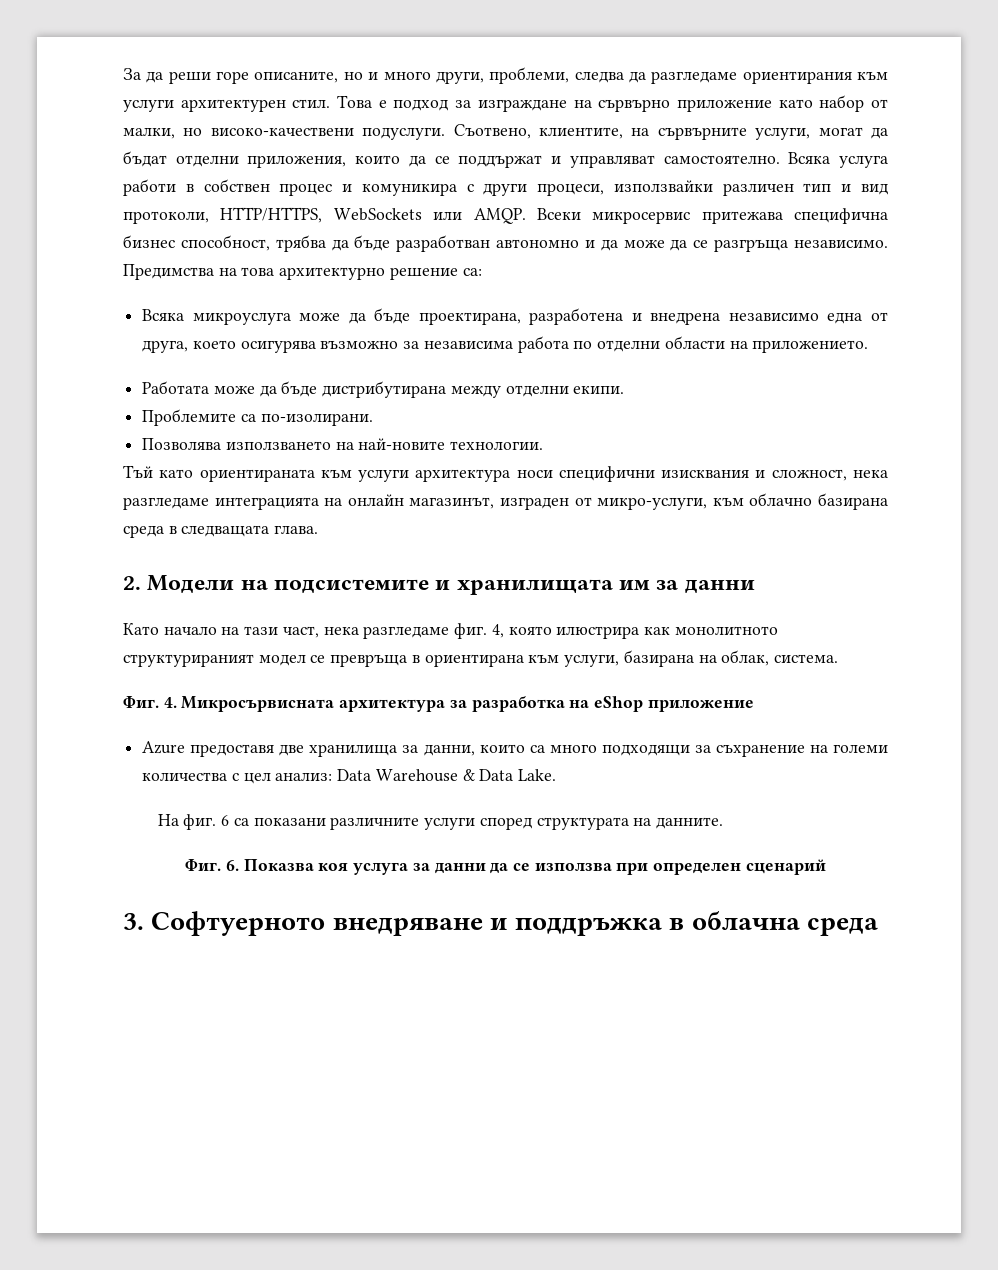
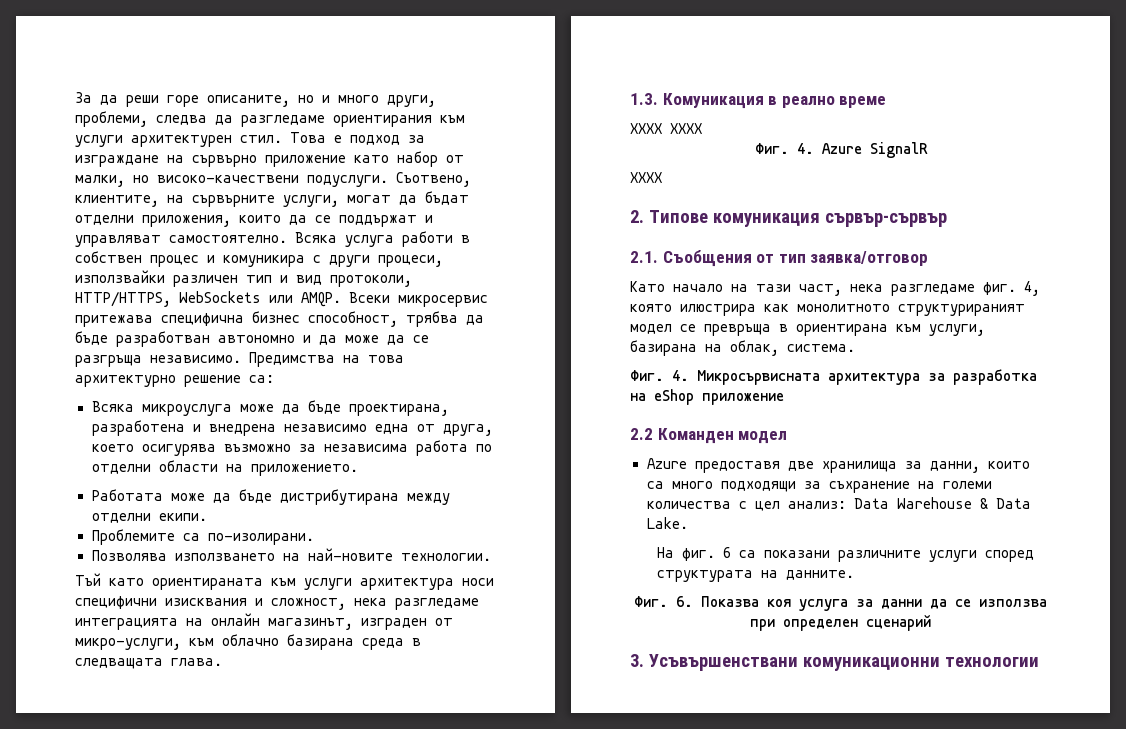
[123,575,755,595] 2. Модели на подсистемите и хранилищата им за данни -> [630,93,887,109] [630,123,702,134] [754,142,928,158] [630,172,662,183] [630,210,947,227] [630,250,929,267] 1.3. Комуникация в реално време // XXXX XXXX // Фиг. 4. Azure SignalR // XXXX // 2. Типове комуникация сървър-сървър // 2.1. Съобщения от тип заявка/отговор
(754, 705) none -> [630,428,788,444] // 2.2 Команден модел
[151,911,878,936] Софтуерното внедряване и поддръжка в облачна среда -> [648,654,1039,671] Усъвършенствани комуникационни технологии

